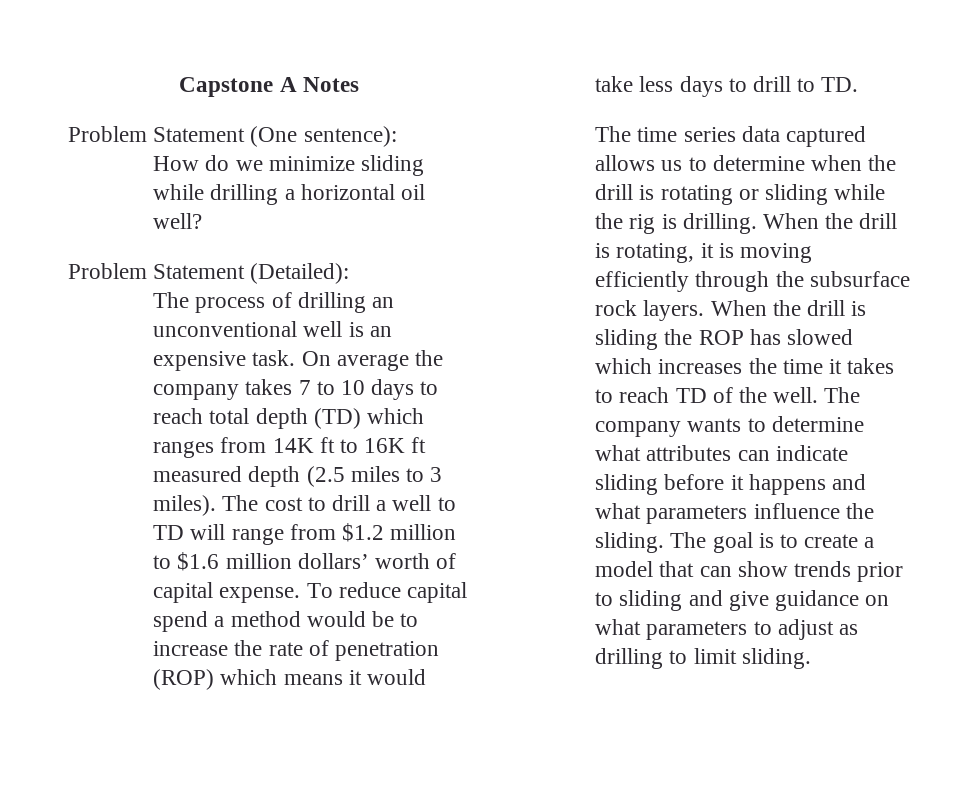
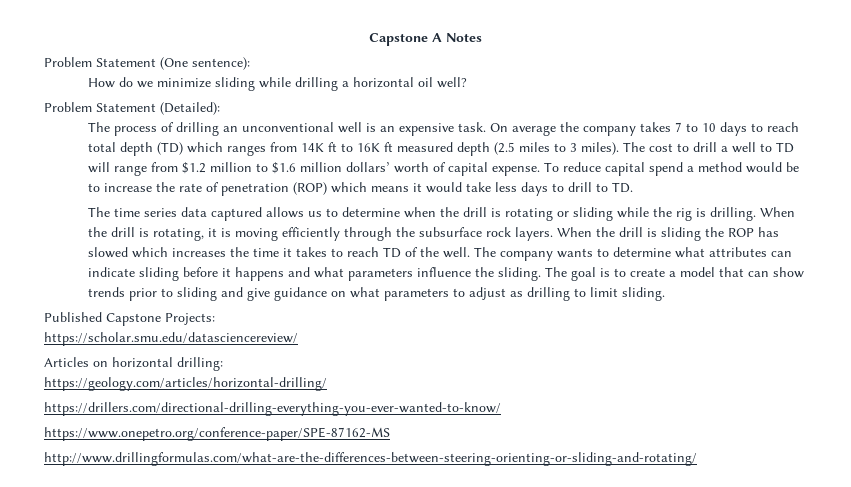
(811, 658) none -> [44,312,215,326] [44,332,298,346] [44,357,223,371] [44,377,327,391] [44,402,501,416] [44,427,390,441] [44,452,697,466] // Published Capstone Projects: // https://scholar.smu.edu/datasciencereview/ // Articles on horizontal drilling: // https://geology.com/articles/horizontal-drilling/ // https://drillers.com/directional-drilling-everything-you-ever-wanted-to-know/ // https://www.onepetro.org/conference-paper/SPE-87162-MS // http://www.drillingformulas.com/what-are-the-differences-between-steering-orienting-or-sliding-and-rotating/

